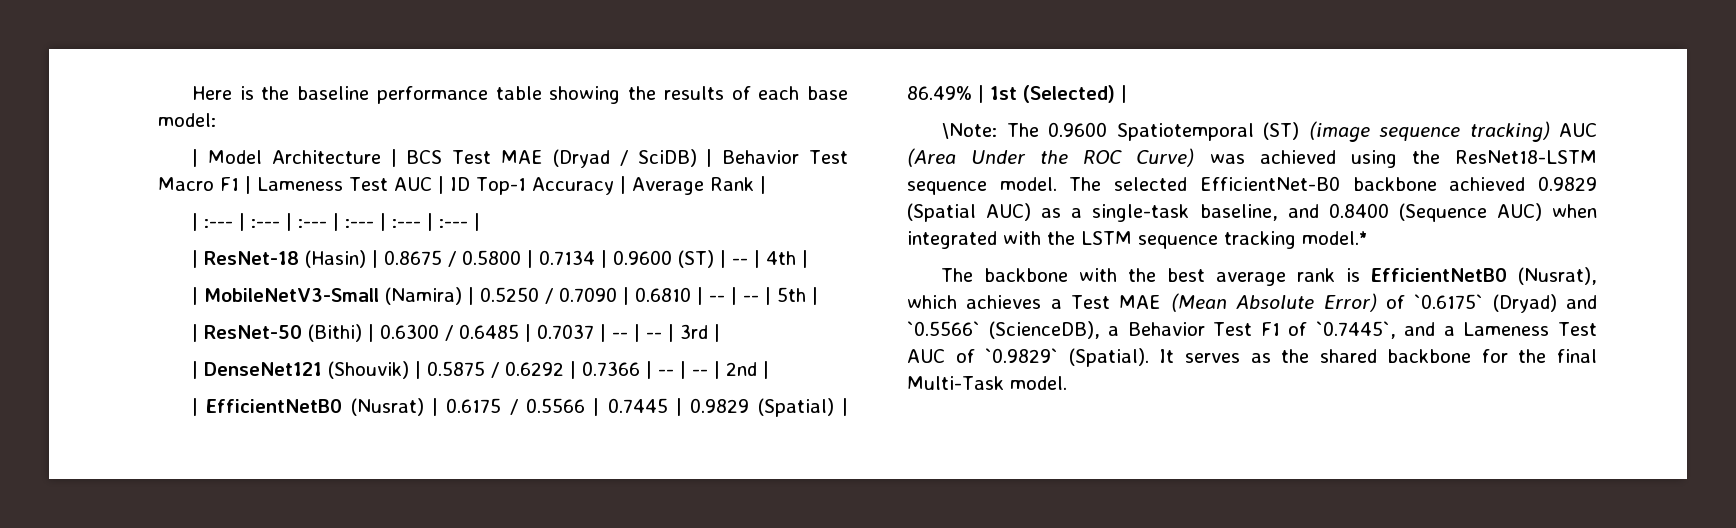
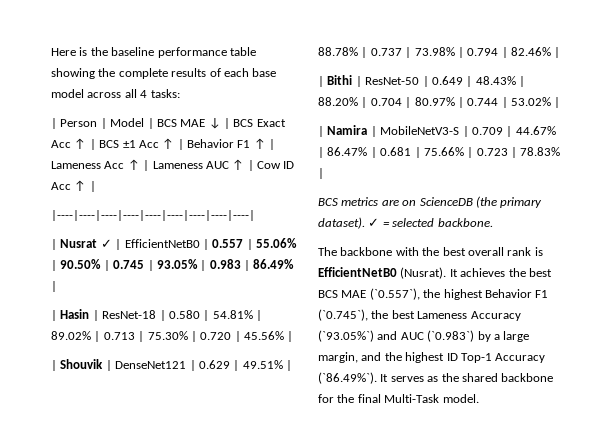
(657, 93) none -> [118,68,168,79] complete
[158,113,216,127] [192,149,849,168] [158,176,766,195] [192,213,481,231] [192,250,809,268] [192,287,819,305] [192,324,721,342] [192,361,770,379] [192,398,849,417] [907,85,1127,103] [941,121,1597,142] [907,148,1597,168] [907,176,1597,195] [907,203,1597,222] [907,231,1368,249] model: // | Model Architecture | BCS Test MAE (Dryad / SciDB) | Behavior Test Macro F1 | Lameness Test AUC | ID Top-1 Accuracy | Average Rank | // | :--- | :--- | :--- | :--- | :--- | :--- | // | ResNet-18 (Hasin) | 0.8675 / 0.5800 | 0.7134 | 0.9600 (ST) | -- | 4th | // | MobileNetV3-Small (Namira) | 0.5250 / 0.7090 | 0.6810 | -- | -- | 5th | // | ResNet-50 (Bithi) | 0.6300 / 0.6485 | 0.7037 | -- | -- | 3rd | // | DenseNet121 (Shouvik) | 0.5875 / 0.6292 | 0.7366 | -- | -- | 2nd | // | EfficientNetB0 (Nusrat) | 0.6175 / 0.5566 | 0.7445 | 0.9829 (Spatial) | 86.49% | 1st (Selected) | // \Note: The 0.9600 Spatiotemporal (ST) (image sequence tracking) AUC (Area Under the ROC Curve) was achieved using the ResNet18-LSTM sequence model. The selected EfficientNet-B0 backbone achieved 0.9829 (Spatial AUC) as a single-task baseline, and 0.8400 (Sequence AUC) when integrated with the LSTM sequence tracking model.* -> [51,89,180,98] [51,118,286,129] [51,138,276,150] [51,159,295,171] [51,180,96,192] [51,210,255,221] [51,238,297,250] [51,259,295,271] [51,281,57,292] [51,309,262,321] [51,331,294,342] [51,359,292,371] [318,47,561,58] [318,75,525,87] [318,97,561,108] [318,125,556,137] [318,147,561,158] [318,168,324,179] [318,196,543,208] [318,217,493,229] model across all 4 tasks: // | Person | Model | BCS MAE ↓ | BCS Exact Acc ↑ | BCS ±1 Acc ↑ | Behavior F1 ↑ | Lameness Acc ↑ | Lameness AUC ↑ | Cow ID Acc ↑ | // |----|----|----|----|----|----|----|----|----| // | Nusrat ✓ | EfficientNetB0 | 0.557 | 55.06% | 90.50% | 0.745 | 93.05% | 0.983 | 86.49% | // | Hasin | ResNet-18 | 0.580 | 54.81% | 89.02% | 0.713 | 75.30% | 0.720 | 45.56% | // | Shouvik | DenseNet121 | 0.629 | 49.51% | 88.78% | 0.737 | 73.98% | 0.794 | 82.46% | // | Bithi | ResNet-50 | 0.649 | 48.43% | 88.20% | 0.704 | 80.97% | 0.744 | 53.02% | // | Namira | MobileNetV3-S | 0.709 | 44.67% | 86.47% | 0.681 | 75.66% | 0.723 | 78.83% | // BCS metrics are on ScienceDB (the primary dataset). ✓ = selected backbone.
[1216,272,1287,286] average -> [467,247,504,256] overall
[1518,267,1597,285] [907,293,1597,313] [907,321,1598,339] [907,348,1149,367] (Nusrat), which achieves a Test MAE (Mean Absolute Error) of `0.6175` (Dryad) and `0.5566` (ScienceDB), a Behavior Test F1 of `0.7445`, and a Lameness Test AUC of `0.9829` (Spatial). -> [400,267,552,279] [318,288,549,300] [318,309,521,321] [318,330,530,342] [318,352,546,363] [318,372,377,384] (Nusrat). It achieves the best BCS MAE (`0.557`), the highest Behavior F1 (`0.745`), the best Lameness Accuracy (`93.05%`) and AUC (`0.983`) by a large margin, and the highest ID Top-1 Accuracy (`86.49%`).

